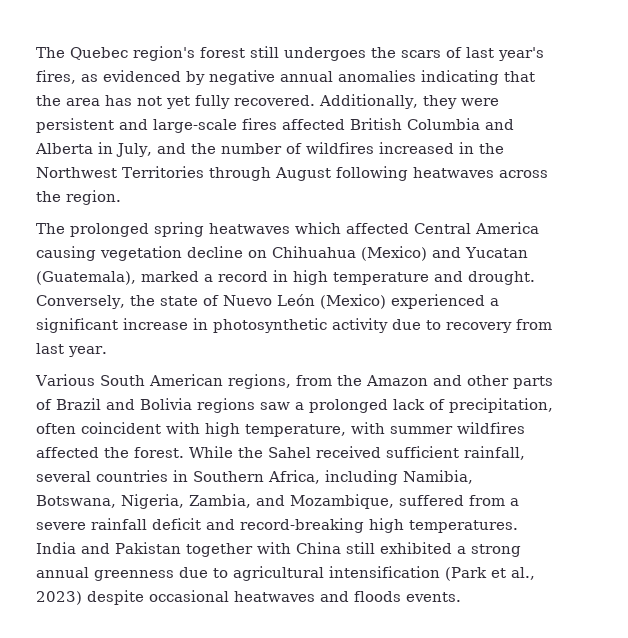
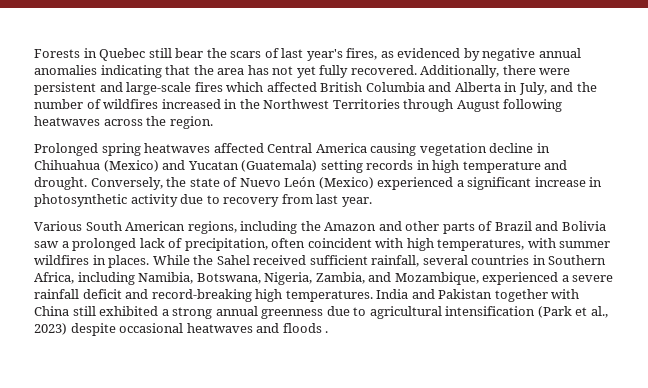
[36,46,366,61] The Quebec region's forest still undergoes -> [34,48,204,61] Forests in Quebec still bear
[422,95,457,109] they -> [502,65,536,75] there
(277, 124) none -> [226,82,264,92] which
[36,223,149,237] The prolonged -> [34,143,98,156] Prolonged
[295,222,341,234] which -> (211, 148) none
[248,250,267,258] on -> [536,143,550,153] in
[36,271,268,285] (Guatemala), marked a record -> [241,160,414,173] (Guatemala) setting records
[295,375,332,386] from -> [240,221,298,234] including
[197,398,255,413] regions -> (606, 226) none
[245,424,346,437] temperature, -> [437,239,525,251] temperatures,
[36,447,184,458] affected the forest. -> [92,255,150,268] in places.
[399,495,505,506] suffered from -> [482,272,559,285] experienced
[406,592,461,602] events. -> [325,331,329,333] .

